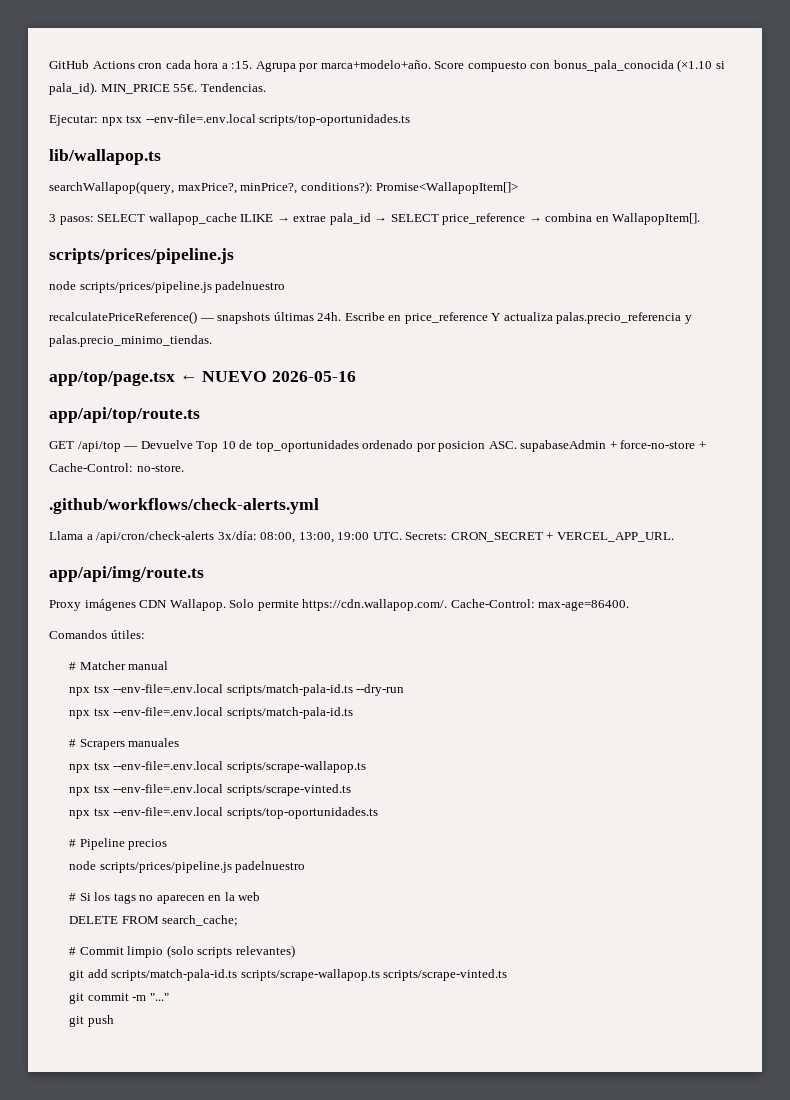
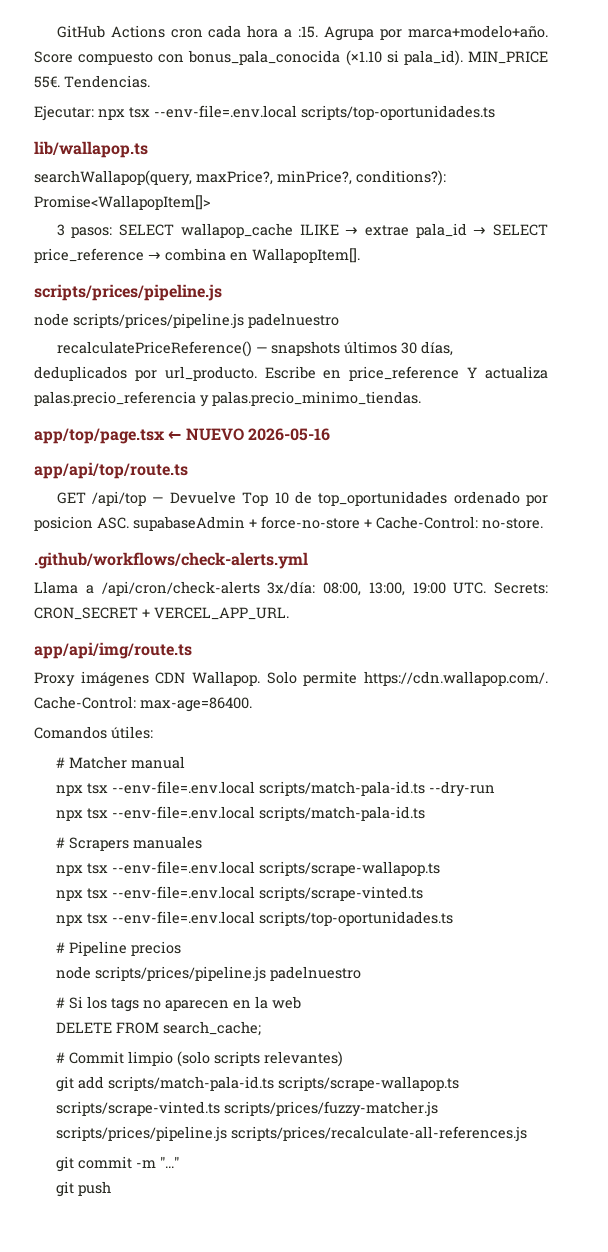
[273,312,342,321] últimas 24h. -> [343,341,453,356] [34,366,257,381] últimos 30 días, deduplicados por url_producto.
(508, 975) none -> [223,1101,438,1117] [55,1126,527,1142] scripts/prices/fuzzy-matcher.js scripts/prices/pipeline.js scripts/prices/recalculate-all-references.js

